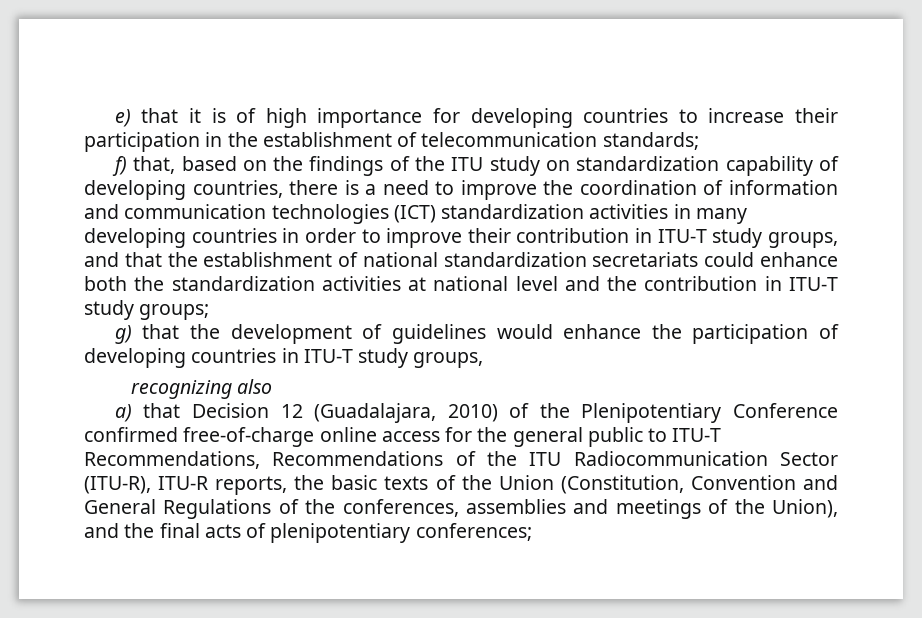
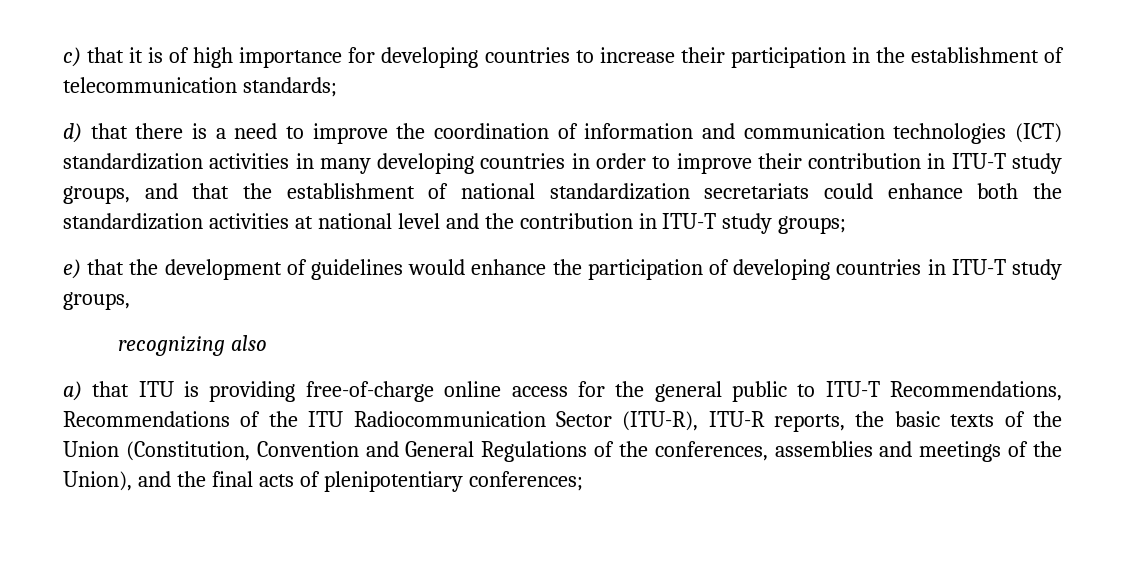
[114,109,131,127] e) -> [63,47,81,67] c)
[111,156,839,176] [84,180,283,200] f) that, based on the findings of the ITU study on standardization capability of developing countries, -> [63,123,128,143] d) that
[114,325,132,344] g) -> [63,259,81,279] e)
[192,403,838,423] [84,427,178,442] Decision 12 (Guadalajara, 2010) of the Plenipotentiary Conference confirmed -> [138,381,296,402] ITU is providing

